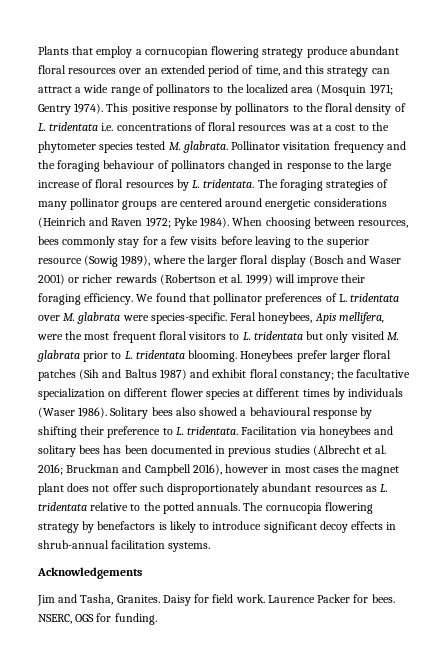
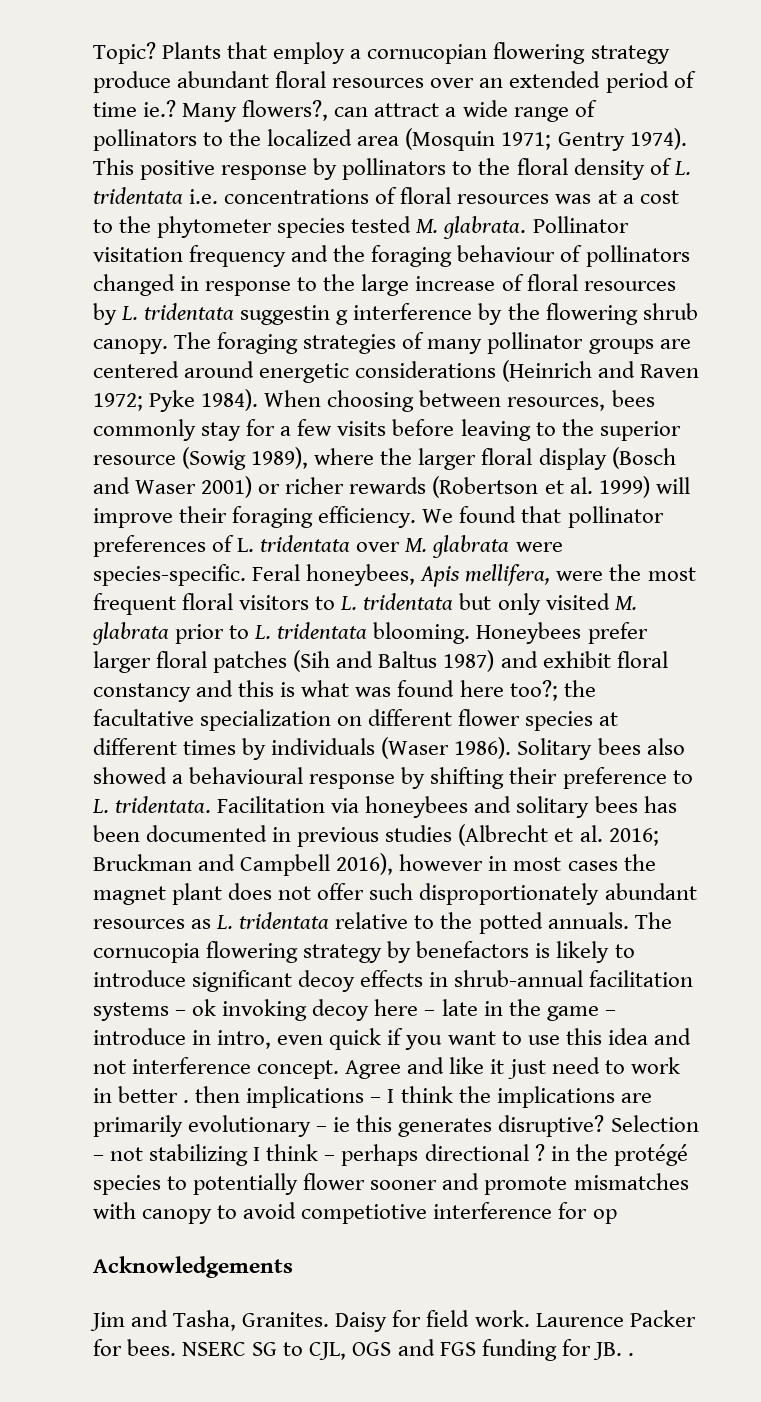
(38, 50) none -> [93,42,156,64] Topic?
[255,65,369,77] time, and this strategy -> [93,100,329,122] time ie.? Many flowers?,
[203,179,255,188] tridentata. -> [144,303,698,325] [93,339,168,354] tridentata suggestin g interference by the flowering shrub canopy.
[279,371,334,381] constancy; -> [93,680,558,702] constancy and this is what was found here too?;
[168,542,211,552] systems. -> [93,999,616,1021] [93,1028,691,1050] [93,1057,680,1079] [93,1086,652,1108] [93,1115,699,1137] [93,1144,688,1166] [93,1173,689,1195] [93,1202,617,1224] systems – ok invoking decoy here – late in the game – introduce in intro, even quick if you want to use this idea and not interference concept. Agree and like it just need to work in better . then implications – I think the implications are primarily evolutionary – ie this generates disruptive? Selection – not stabilizing I think – perhaps directional ? in the protégé species to potentially flower sooner and promote mismatches with canopy to avoid competiotive interference for op
[38,613,157,625] NSERC, OGS for funding. -> [182,1339,634,1361] NSERC SG to CJL, OGS and FGS funding for JB. .

